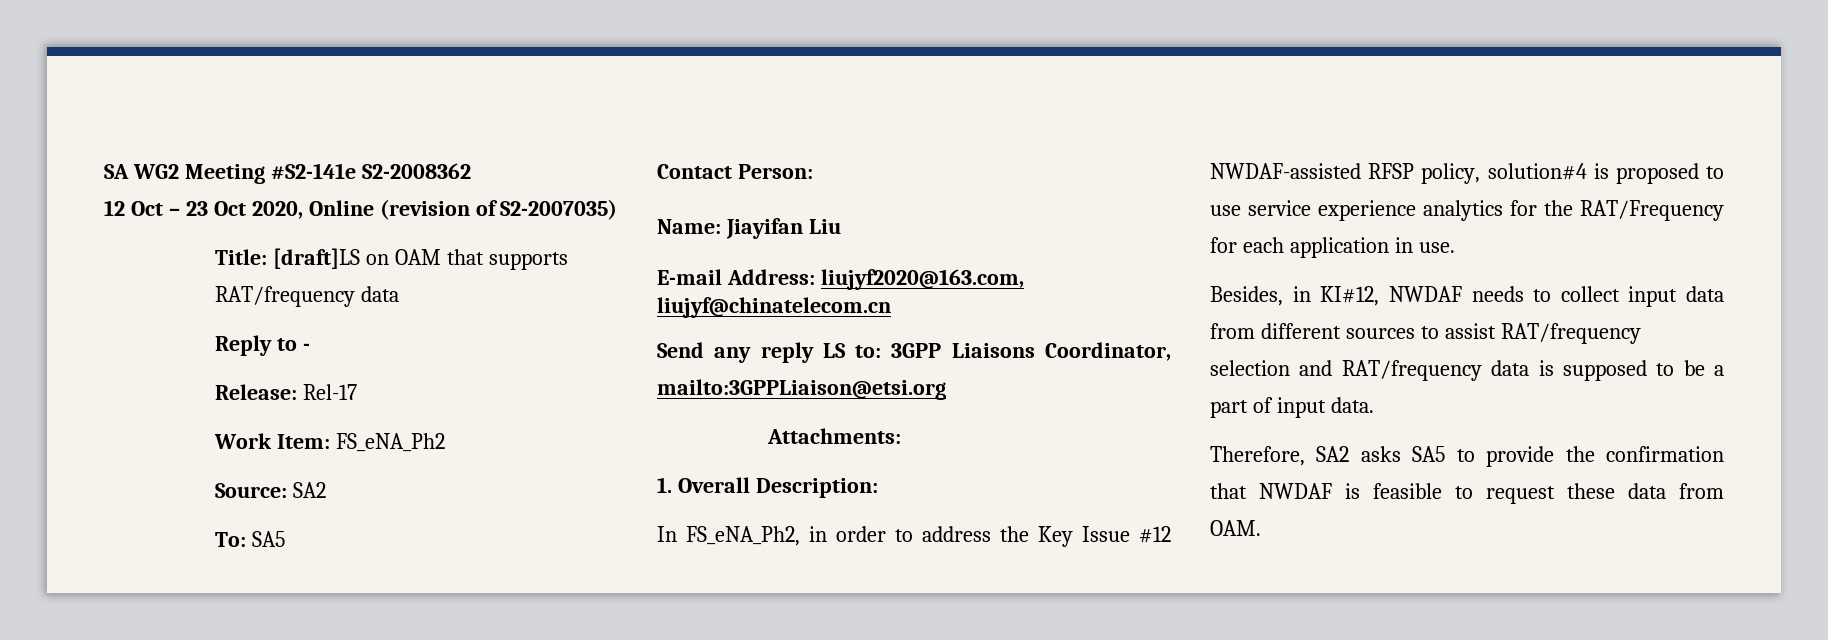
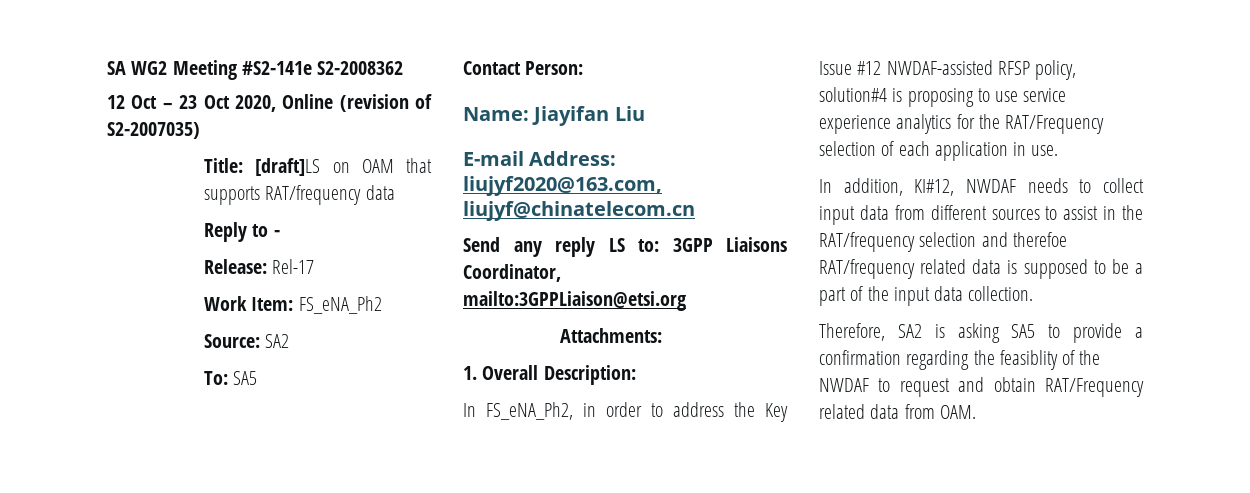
[1615,163,1699,184] proposed -> [907,88,974,107] proposing
[1210,237,1237,253] for -> [819,141,895,156] selection of
[1210,286,1311,306] Besides, in -> [819,178,903,196] In addition,
(1496, 331) none -> [1103,205,1143,220] in the
[1341,360,1482,381] RAT/frequency -> [1012,232,1067,247] [819,259,967,279] therefoe RAT/frequency related
[1276,397,1374,418] input data. -> [867,286,1034,306] the input data collection.
[1360,446,1401,462] asks -> [934,323,1000,343] is asking
[1565,446,1724,462] [1210,483,1615,504] the confirmation that NWDAF is feasible to request these -> [1135,327,1143,338] [819,350,1101,370] [819,377,1145,397] [819,404,865,419] a confirmation regarding the feasiblity of the NWDAF to request and obtain RAT/Frequency related

